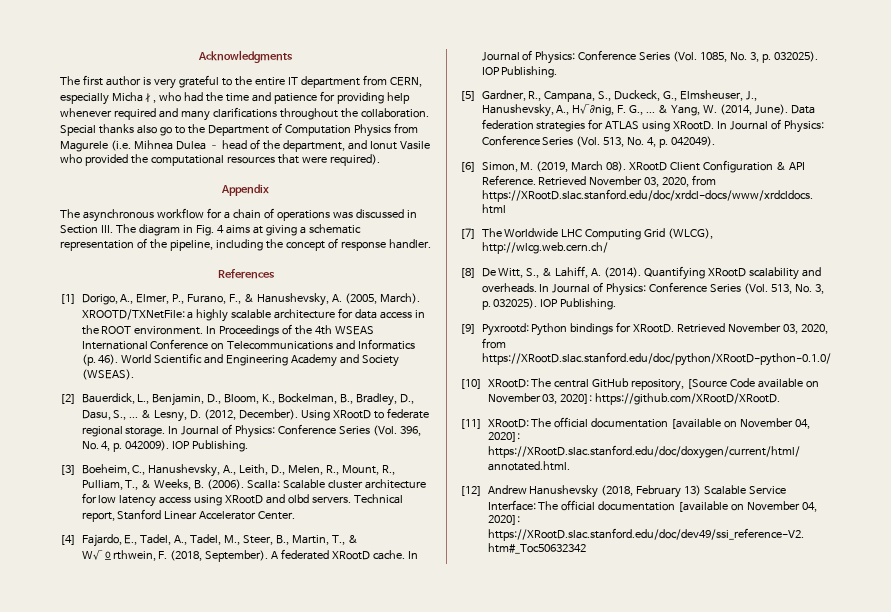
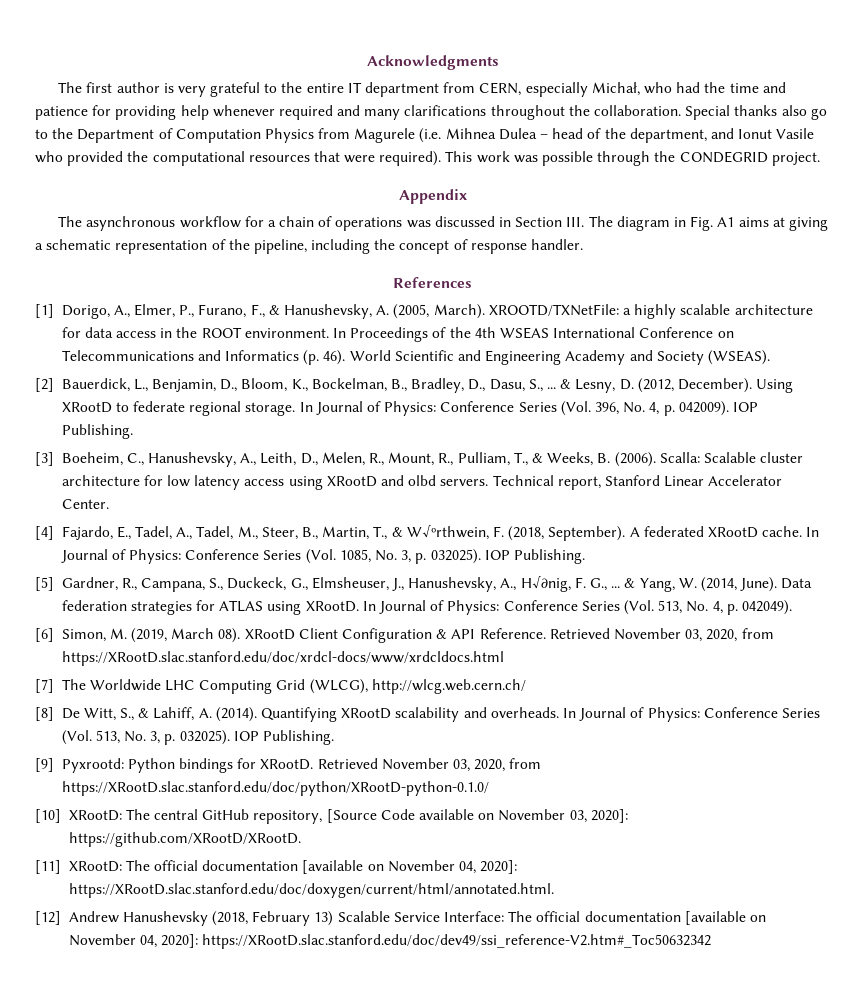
(380, 160) none -> [445,151,820,166] This work was possible through the CONDEGRID project.
[216,225,224,233] 4 -> [717,217,735,227] A1

